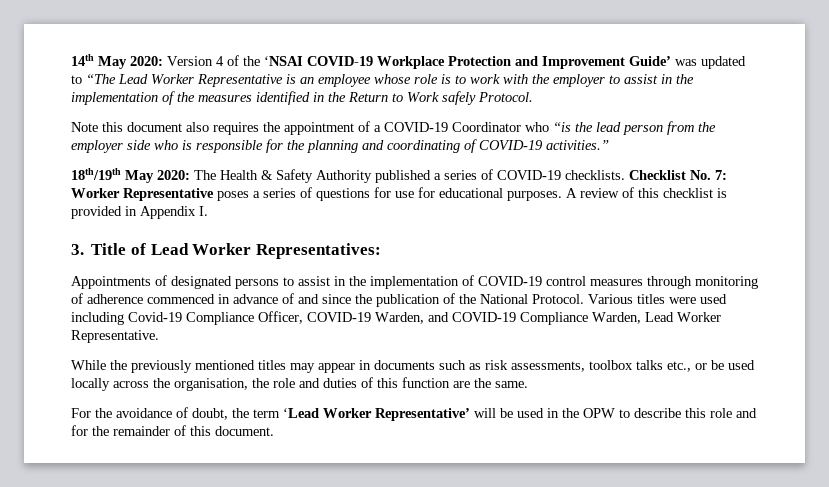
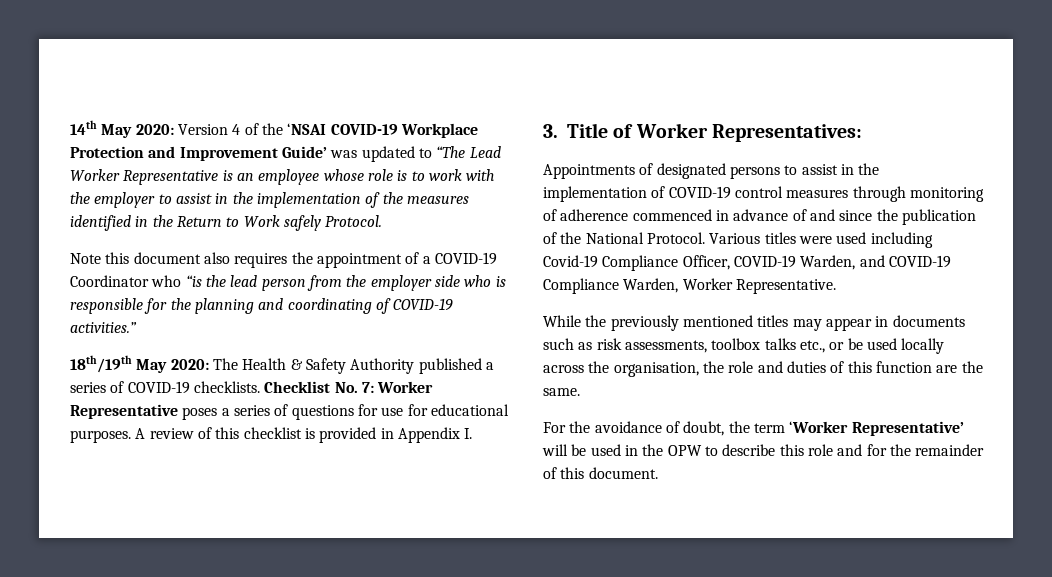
[150,243,189,255] Lead -> (634, 131) none
[645,312,674,322] Lead -> (679, 285) none
[283,408,372,418] ‘Lead Worker -> [789,421,849,433] ‘Worker

